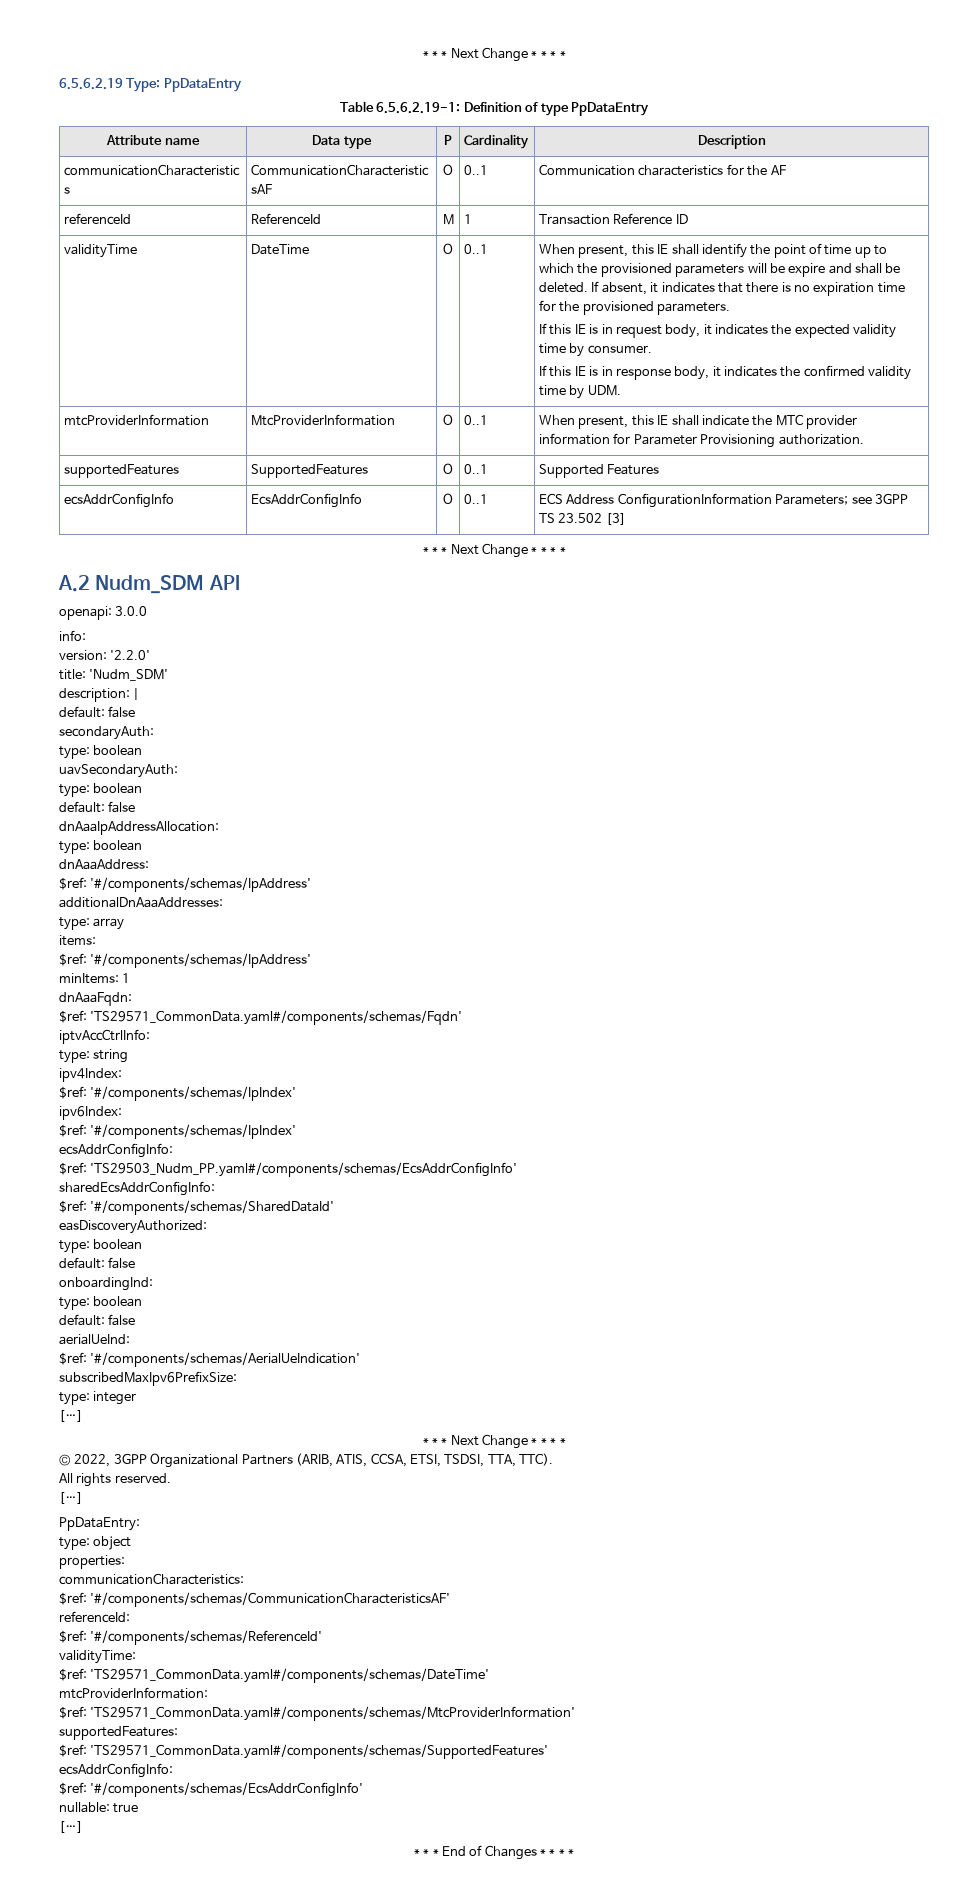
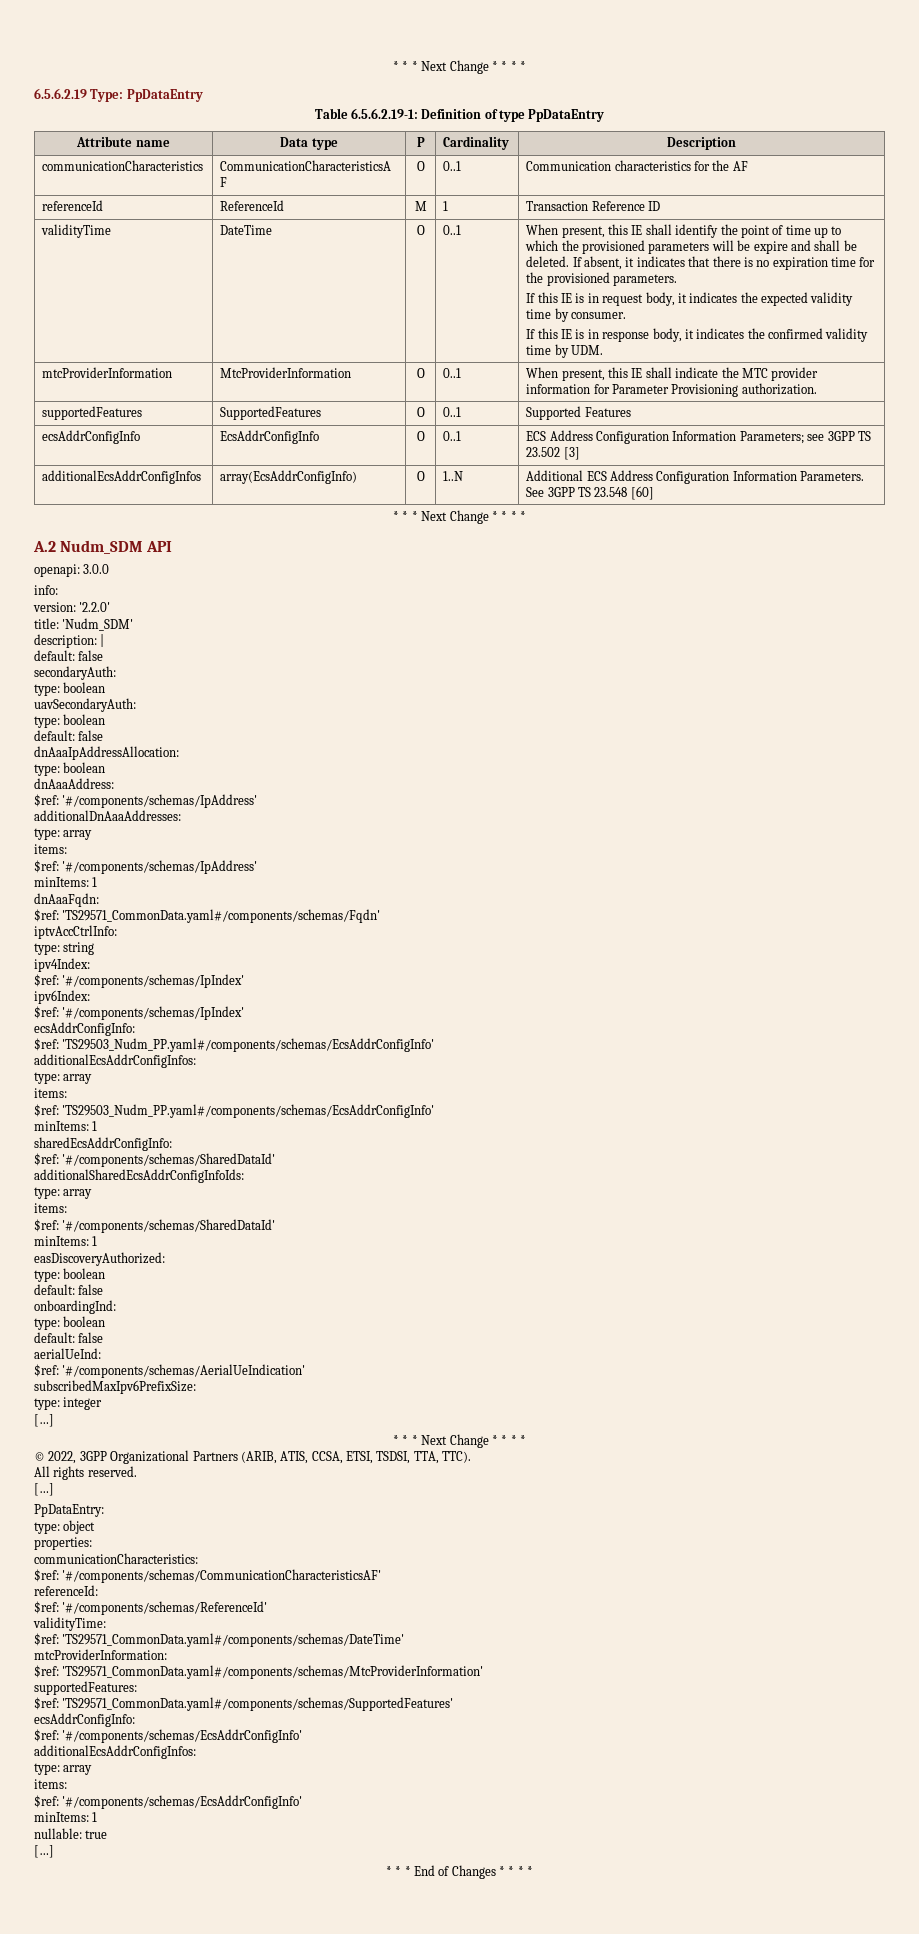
[617,493,772,508] ConfigurationInformation -> [596,431,737,444] Configuration Information
(626, 519) none -> [42,470,202,484] [220,470,358,484] [416,471,425,481] [443,471,464,481] [526,470,865,484] [526,486,654,500] // additionalEcsAddrConfigInfos | array(EcsAddrConfigInfo) | O | 1..N | Additional ECS Address Configuration Information Parameters. See 3GPP TS 23.548 [60]
[59,1181,215,1196] [59,1200,335,1215] sharedEcsAddrConfigInfo: // $ref: '#/components/schemas/SharedDataId' -> [34,1054,196,1068] [34,1072,93,1084] [34,1088,67,1098] [34,1104,435,1118] [34,1121,98,1131] [34,1137,172,1151] [34,1153,276,1167] [34,1169,244,1183] [34,1187,93,1199] [34,1203,67,1213] [34,1219,276,1233] [34,1236,98,1246] additionalEcsAddrConfigInfos: // type: array // items: // $ref: 'TS29503_Nudm_PP.yaml#/components/schemas/EcsAddrConfigInfo' // minItems: 1 // sharedEcsAddrConfigInfo: // $ref: '#/components/schemas/SharedDataId' // additionalSharedEcsAddrConfigInfoIds: // type: array // items: // $ref: '#/components/schemas/SharedDataId' // minItems: 1
(364, 1789) none -> [34,1745,196,1759] [34,1763,93,1775] [34,1779,67,1789] [34,1795,303,1809] [34,1812,98,1822] // additionalEcsAddrConfigInfos: // type: array // items: // $ref: '#/components/schemas/EcsAddrConfigInfo' // minItems: 1

